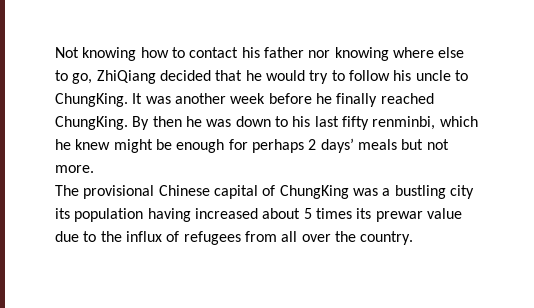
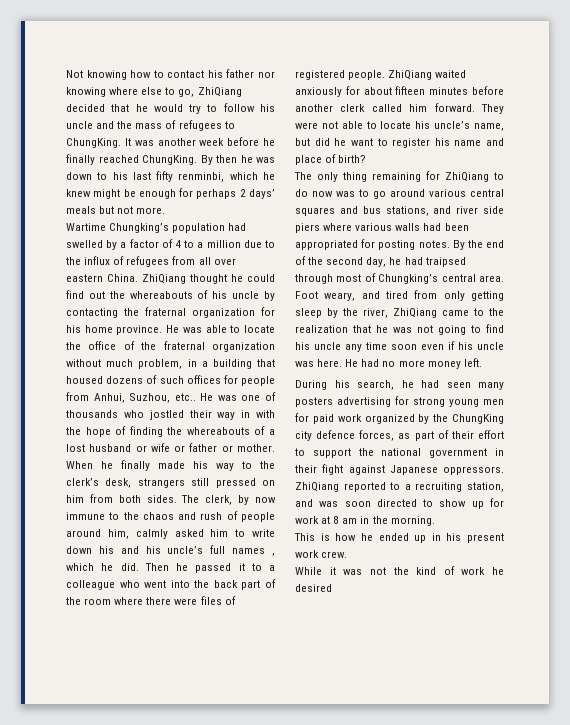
(451, 75) none -> [96,120,222,131] and the mass of refugees
[55,185,474,199] [55,208,462,222] The provisional Chinese capital of ChungKing was a bustling city its population having increased about 5 times its prewar value -> [66,223,247,233] [66,239,241,250] Wartime Chungking’s population had swelled by a factor of 4 to a million
[334,231,414,245] the country. -> [66,274,275,284] [66,290,275,301] [66,307,275,318] [66,325,275,335] [66,341,275,352] [66,359,275,369] [66,375,275,386] [66,392,276,403] [66,410,275,420] [66,426,275,437] [66,443,275,452] [66,460,275,471] [66,478,275,488] [66,494,276,505] [66,511,275,522] [66,529,275,539] [66,545,275,556] [66,563,275,573] [66,579,276,590] [66,596,236,605] [295,70,467,80] [295,86,504,97] [295,103,504,114] [295,121,504,131] [295,138,504,148] [295,154,367,165] [294,171,504,182] [295,189,504,199] [295,206,504,216] [295,223,469,233] [295,239,504,250] [295,256,466,267] [295,273,504,284] [295,290,504,301] [295,308,504,318] [295,324,504,335] [295,341,504,352] [295,358,482,369] [295,380,504,390] [295,396,504,407] [295,413,504,424] [295,430,504,441] [295,448,504,458] [295,464,504,475] [295,482,504,492] [295,498,504,509] [295,516,435,526] [294,533,504,543] [295,550,348,558] [295,566,504,575] [295,584,332,592] eastern China. ZhiQiang thought he could find out the whereabouts of his uncle by contacting the fraternal organization for his home province. He was able to locate the office of the fraternal organization without much problem, in a building that housed dozens of such offices for people from Anhui, Suzhou, etc.. He was one of thousands who jostled their way in with the hope of finding the whereabouts of a lost husband or wife or father or mother. When he finally made his way to the clerk’s desk, strangers still pressed on him from both sides. The clerk, by now immune to the chaos and rush of people around him, calmly asked him to write down his and his uncle’s full names , which he did. Then he passed it to a colleague who went into the back part of the room where there were files of registered people. ZhiQiang waited anxiously for about fifteen minutes before another clerk called him forward. They were not able to locate his uncle’s name, but did he want to register his name and place of birth? // The only thing remaining for ZhiQiang to do now was to go around various central squares and bus stations, and river side piers where various walls had been appropriated for posting notes. By the end of the second day, he had traipsed through most of Chungking’s central area. Foot weary, and tired from only getting sleep by the river, ZhiQiang came to the realization that he was not going to find his uncle any time soon even if his uncle was here. He had no more money left. // During his search, he had seen many posters advertising for strong young men for paid work organized by the ChungKing city defence forces, as part of their effort to support the national government in their fight against Japanese oppressors. ZhiQiang reported to a recruiting station, and was soon directed to show up for work at 8 am in the morning. // This is how he ended up in his present work crew. // While it was not the kind of work he desired

